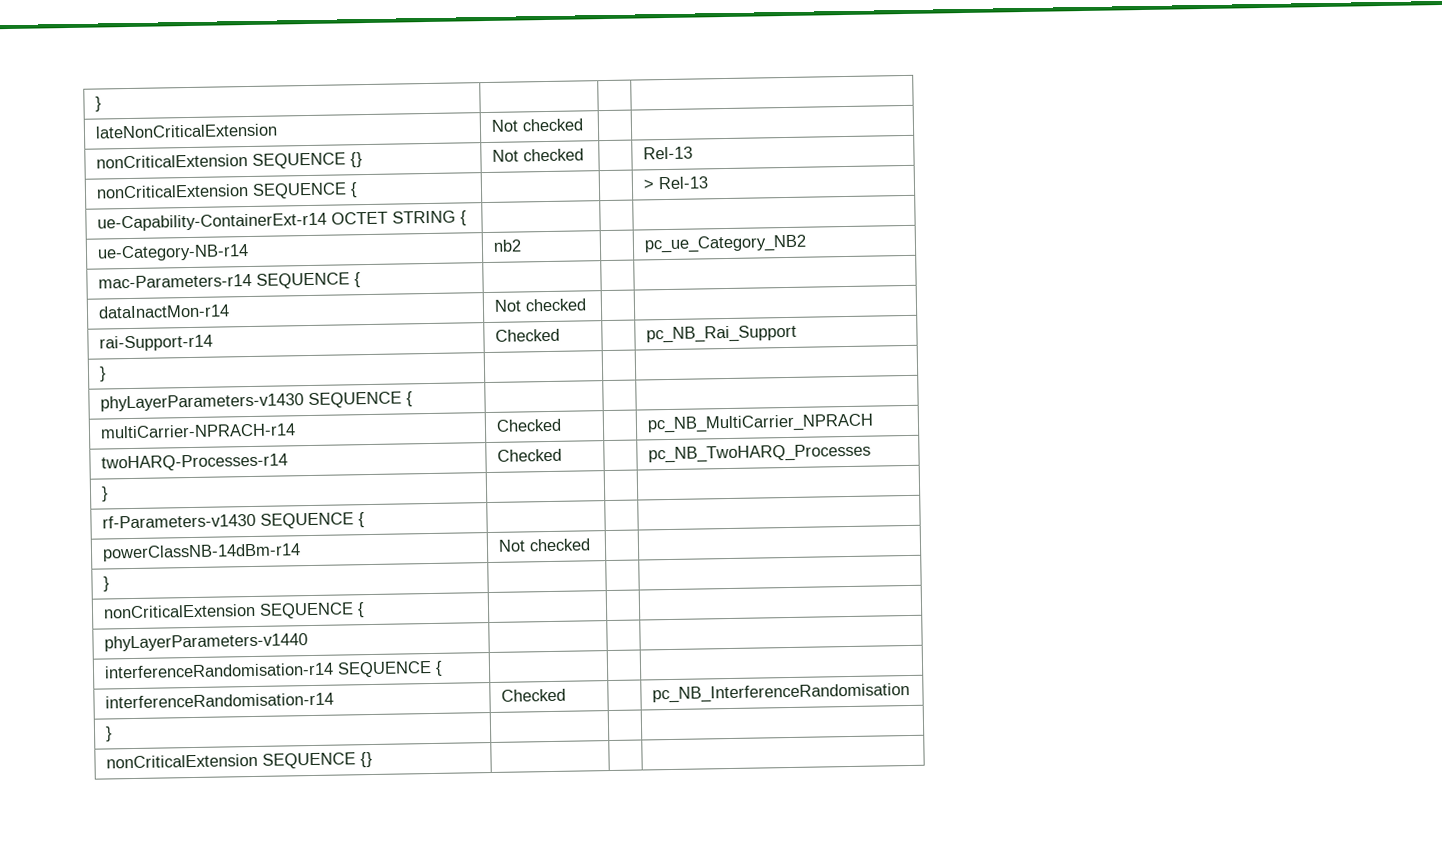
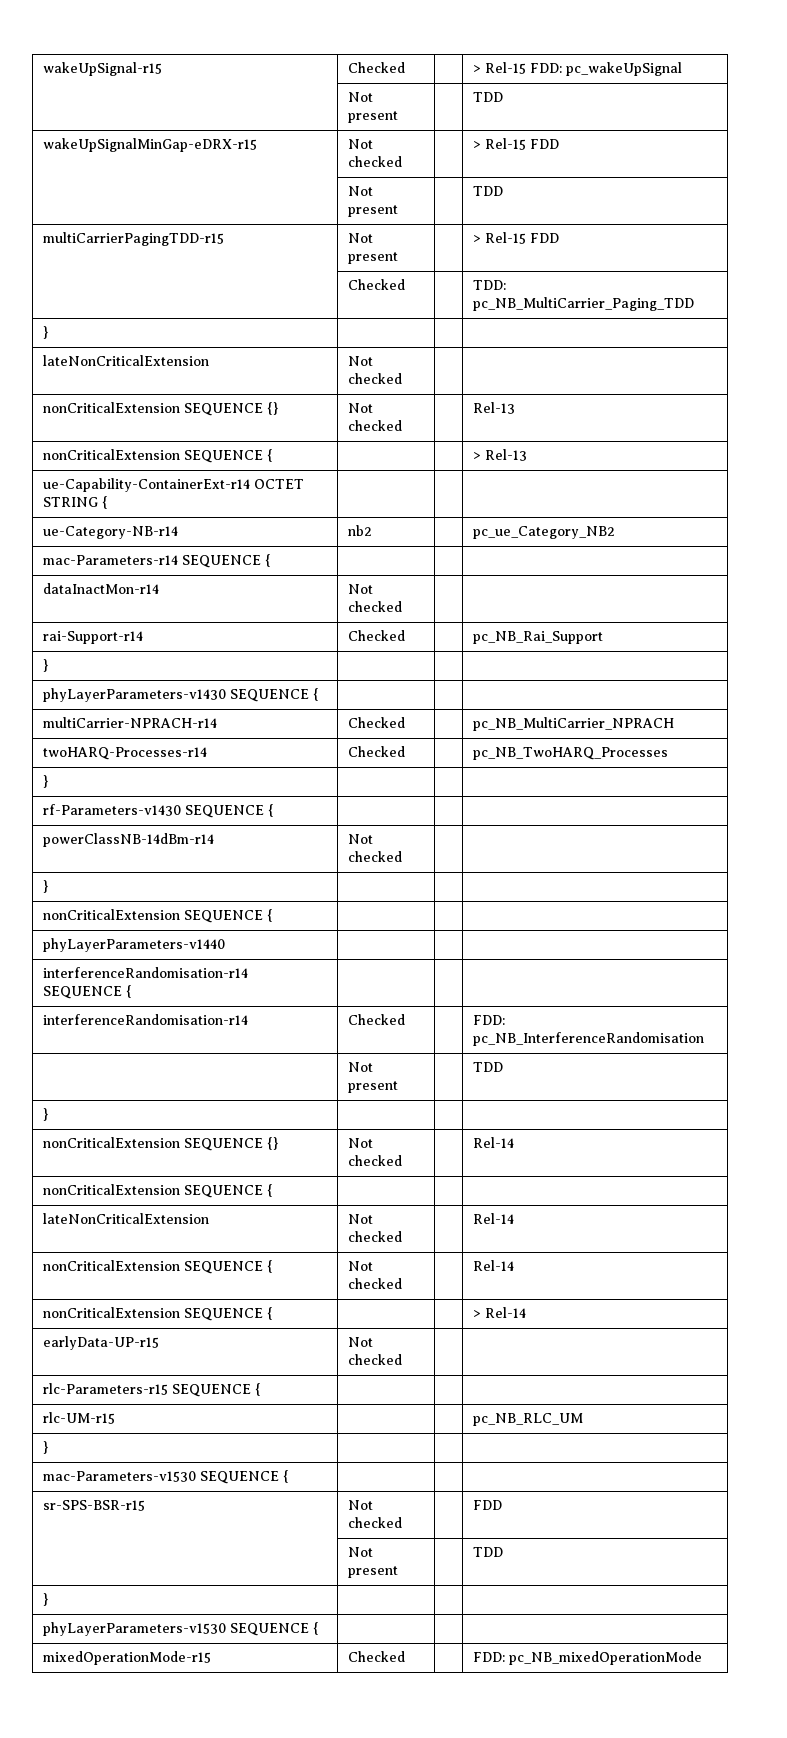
(95, 104) none -> [42,62,162,76] [347,62,405,73] [472,62,682,76] [347,92,373,102] [347,111,398,123] [472,92,503,102] [42,138,257,152] [347,139,373,149] [347,156,402,167] [472,138,559,150] [347,186,373,196] [347,205,398,217] [472,186,503,196] [42,232,224,246] [347,233,373,243] [347,252,398,264] [472,232,559,244] [347,279,405,290] [472,280,506,290] [472,297,694,311] wakeUpSignal-r15 | Checked | | > Rel-15 FDD: pc_wakeUpSignal // | Not present | | TDD // wakeUpSignalMinGap-eDRX-r15 | Not checked | | > Rel-15 FDD // | Not present | | TDD // multiCarrierPagingTDD-r15 | Not present | | > Rel-15 FDD // | Checked | | TDD: pc_NB_MultiCarrier_Paging_TDD //
(567, 695) none -> [472,1015,505,1025] FDD:
(911, 693) none -> [347,1062,373,1072] [347,1081,398,1093] [472,1062,503,1072] // | Not present | | TDD
(374, 759) | | -> [347,1138,373,1148] [347,1155,402,1166] [472,1137,514,1148] [42,1184,273,1198] [42,1213,209,1224] [347,1214,373,1224] [347,1231,402,1242] [472,1213,514,1224] [42,1260,273,1274] [347,1261,373,1271] [347,1278,402,1289] [472,1260,514,1271] [42,1307,273,1321] [472,1307,526,1318] [42,1336,159,1350] [347,1337,373,1347] [347,1354,402,1365] [42,1383,261,1397] [42,1412,115,1424] [472,1413,583,1426] [42,1441,48,1454] [42,1470,289,1484] [42,1500,145,1511] [347,1500,373,1510] [347,1517,402,1528] [472,1500,502,1510] [347,1547,373,1557] [347,1566,398,1578] [472,1547,503,1557] [42,1593,48,1606] [42,1622,319,1636] [42,1651,211,1665] [347,1651,405,1662] [472,1651,702,1665] Not checked | | Rel-14 // nonCriticalExtension SEQUENCE { | | | // lateNonCriticalExtension | Not checked | | Rel-14 // nonCriticalExtension SEQUENCE { | Not checked | | Rel-14 // nonCriticalExtension SEQUENCE { | | | > Rel-14 // earlyData-UP-r15 | Not checked | | // rlc-Parameters-r15 SEQUENCE { | | | // rlc-UM-r15 | | | pc_NB_RLC_UM // } | | | // mac-Parameters-v1530 SEQUENCE { | | | // sr-SPS-BSR-r15 | Not checked | | FDD // | Not present | | TDD // } | | | // phyLayerParameters-v1530 SEQUENCE { | | | // mixedOperationMode-r15 | Checked | | FDD: pc_NB_mixedOperationMode

